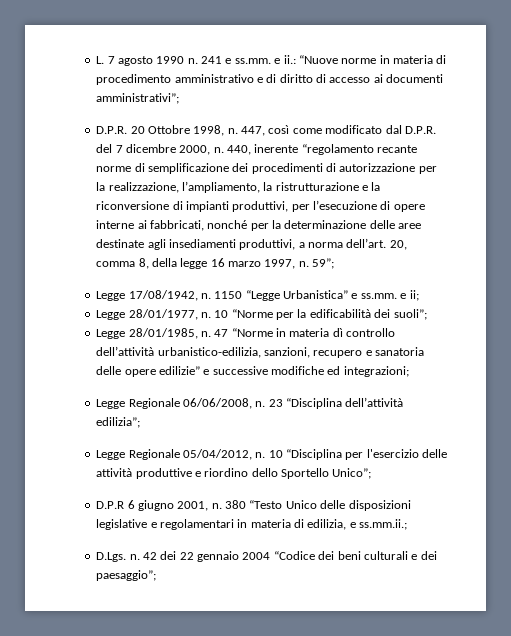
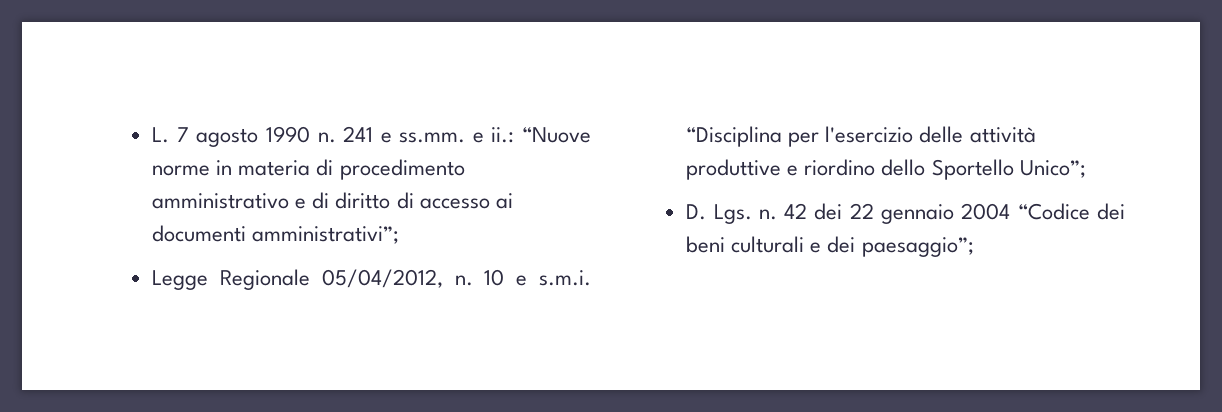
[96,125,436,136] [96,144,418,155] [96,163,437,174] [96,181,381,193] [96,200,425,212] [96,220,422,231] [96,238,407,250] [96,258,335,269] [96,290,419,301] [96,309,427,320] [96,328,396,339] [96,346,425,358] [96,366,409,377] [96,397,404,409] [96,417,141,428] // D.P.R. 20 Ottobre 1998, n. 447, così come modificato dal D.P.R. del 7 dicembre 2000, n. 440, inerente “regolamento recante norme di semplificazione dei procedimenti di autorizzazione per la realizzazione, l’ampliamento, la ristrutturazione e la riconversione di impianti produttivi, per l’esecuzione di opere interne ai fabbricati, nonché per la determinazione delle aree destinate agli insediamenti produttivi, a norma dell’art. 20, comma 8, della legge 16 marzo 1997, n. 59”; // Legge 17/08/1942, n. 1150 “Legge Urbanistica” e ss.mm. e ii; // Legge 28/01/1977, n. 10 “Norme per la edificabilità dei suoli”; // Legge 28/01/1985, n. 47 “Norme in materia dì controllo dell’attività urbanistico-edilizia, sanzioni, recupero e sanatoria delle opere edilizie” e successive modifiche ed integrazioni; // Legge Regionale 06/06/2008, n. 23 “Disciplina dell’attività edilizia”; -> (400, 235) none
(283, 454) none -> [516,270,591,286] e s.m.i.
[96,500,411,511] [96,519,408,530] [96,552,127,562] D.P.R 6 giugno 2001, n. 380 “Testo Unico delle disposizioni legislative e regolamentari in materia di edilizia, e ss.mm.ii.; // D.Lgs. -> [686,204,752,224] D. Lgs.

